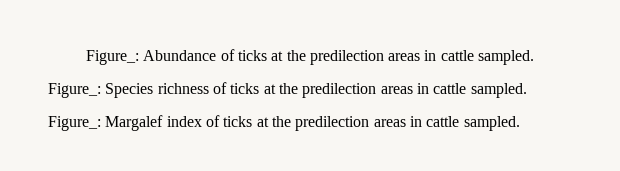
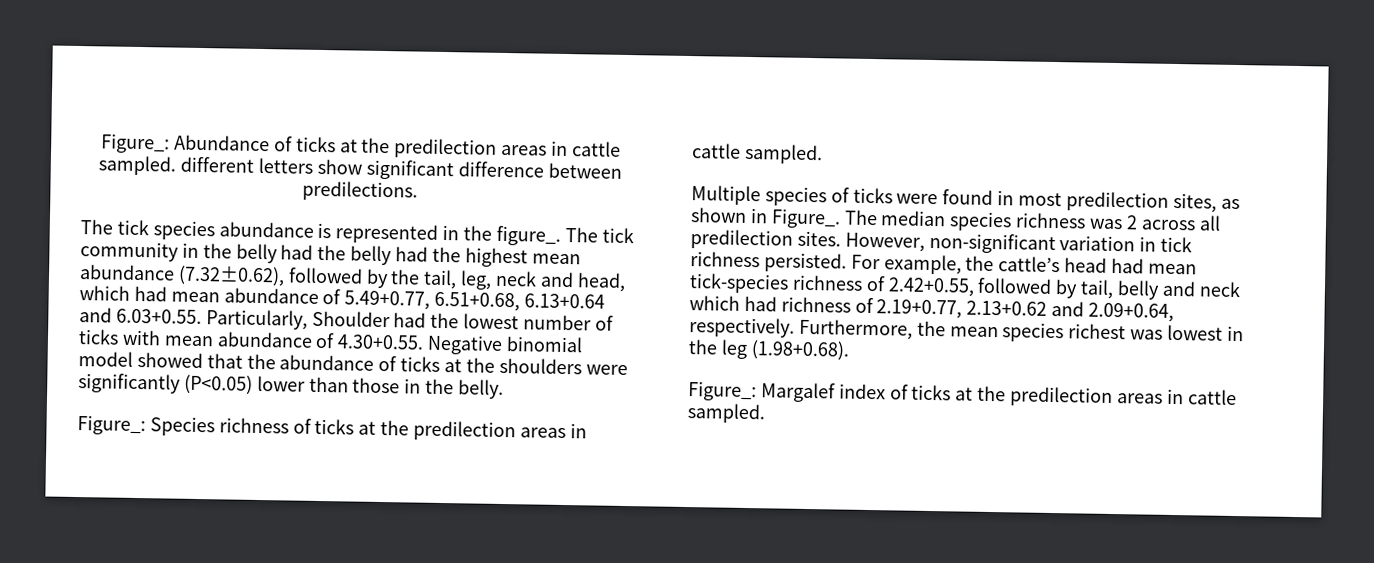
(535, 57) none -> [180,156,622,181] [302,180,418,202] [80,219,634,246] [80,241,581,268] [79,264,626,292] [79,285,606,312] [79,307,614,331] [78,329,584,355] [78,351,628,376] [78,373,505,400] different letters show significant difference between predilections. // The tick species abundance is represented in the figure_. The tick community in the belly had the belly had the highest mean abundance (7.32±0.62), followed by the tail, leg, neck and head, which had mean abundance of 5.49+0.77, 6.51+0.68, 6.13+0.64 and 6.03+0.55. Particularly, Shoulder had the lowest number of ticks with mean abundance of 4.30+0.55. Negative binomial model showed that the abundance of ticks at the shoulders were significantly (P<0.05) lower than those in the belly.
(527, 90) none -> [691,185,1240,213] [690,207,1221,232] [690,229,1193,255] [690,251,1197,275] [689,273,1241,300] [689,295,1175,323] [689,317,1244,343] [688,339,850,361] // Multiple species of ticks were found in most predilection sites, as shown in Figure_. The median species richness was 2 across all predilection sites. However, non-significant variation in tick richness persisted. For example, the cattle’s head had mean tick-species richness of 2.42+0.55, followed by tail, belly and neck which had richness of 2.19+0.77, 2.13+0.62 and 2.09+0.64, respectively. Furthermore, the mean species richest was lowest in the leg (1.98+0.68).

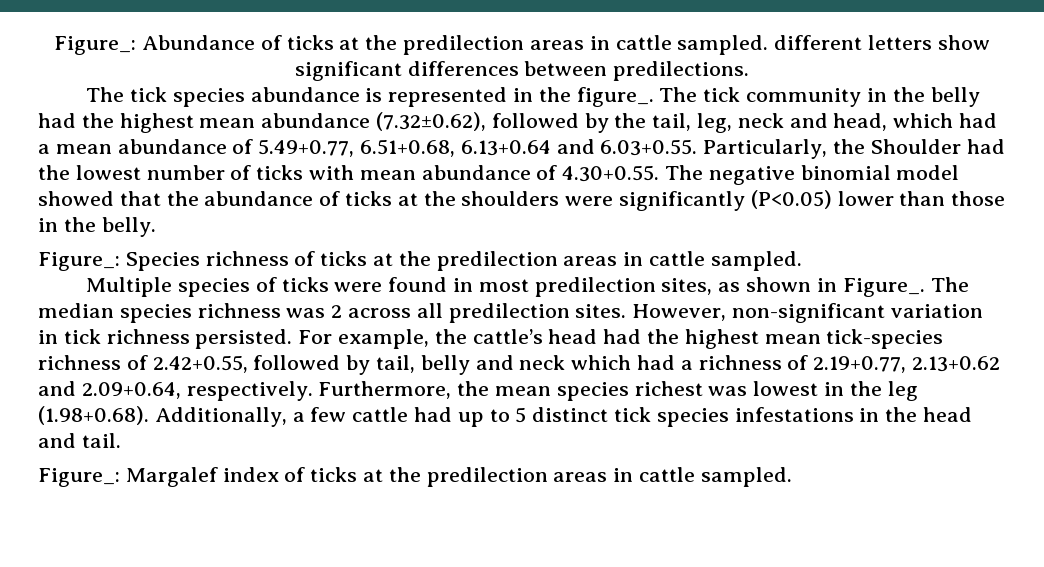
[457,161,544,178] difference -> [407,61,519,76] differences
[350,245,461,266] belly had the -> (114, 120) none
(167, 293) none -> [38,144,50,154] a
(308, 319) none -> [833,139,866,154] the
[427,334,504,355] Negative -> [665,165,795,185] The negative
(1145, 265) none -> [647,329,759,349] the highest
(777, 303) none -> [680,360,693,370] a
(850, 350) none -> [154,407,973,427] [38,433,121,448] Additionally, a few cattle had up to 5 distinct tick species infestations in the head and tail.

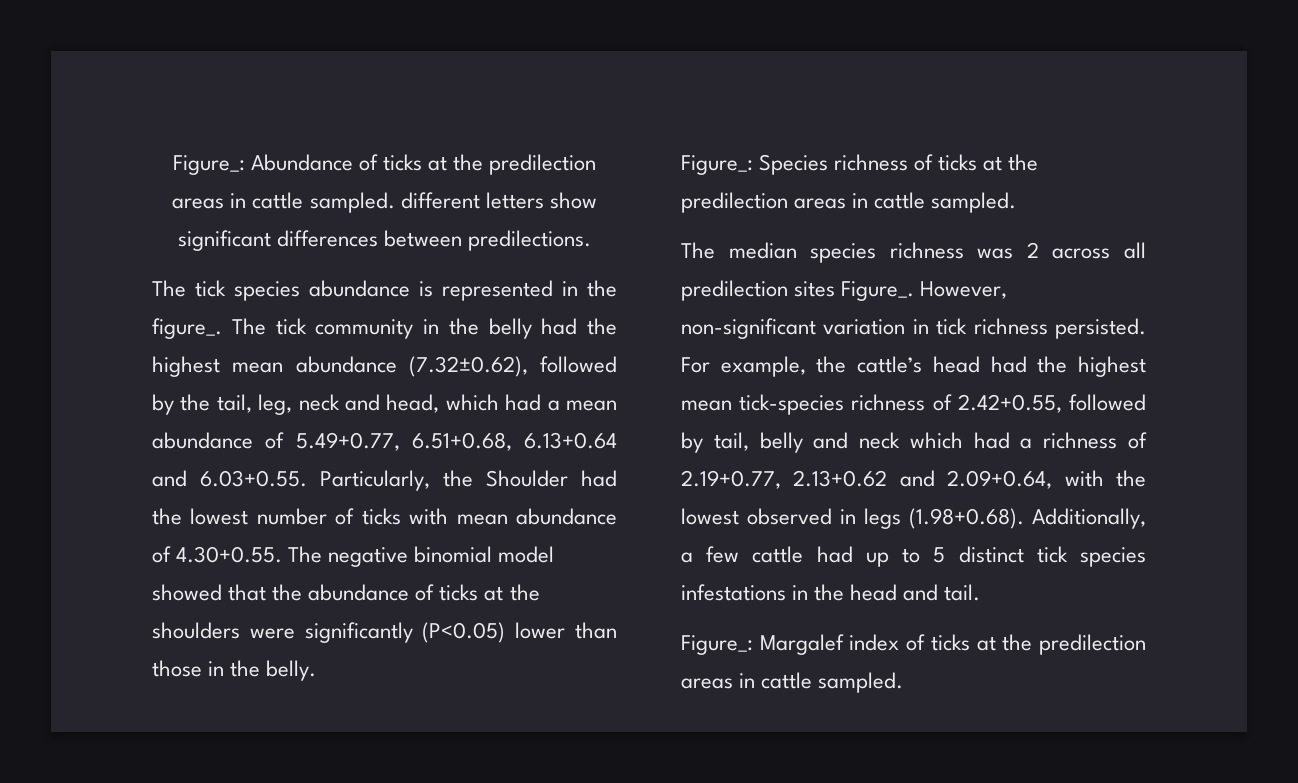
[86,277,925,297] Multiple species of ticks were found in most predilection sites, as shown in Figure_. -> (1017, 202) none
[575,304,627,318] sites. -> [794,281,915,301] sites Figure_.
[186,381,918,401] respectively. Furthermore, the mean species richest was lowest in the leg -> [1064,470,1146,487] [681,508,901,529] with the lowest observed in legs

